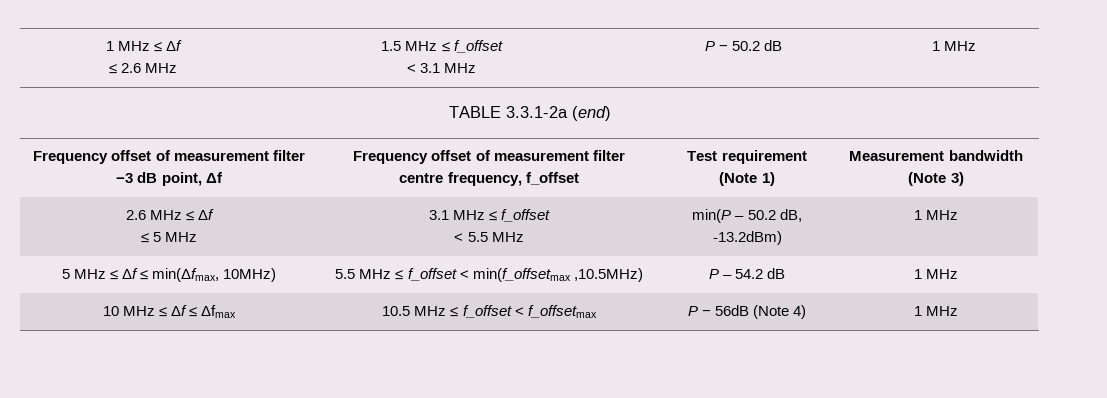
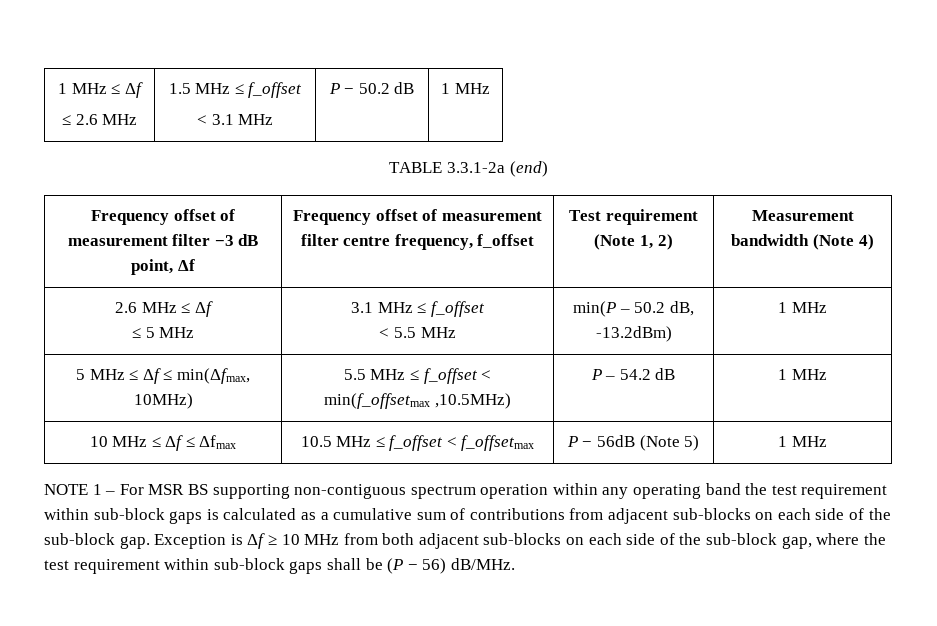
[761,172,775,186] 1) -> [640,234,673,250] 1, 2)
[950,172,964,186] 3) -> [858,234,874,250] 4)
[793,305,807,319] [913,306,959,316] 4) | 1 MHz -> [684,435,700,451] [778,436,827,447] [44,483,888,499] [44,508,891,524] [44,533,886,549] [44,558,515,574] 5) | 1 MHz // NOTE 1 – For MSR BS supporting non-contiguous spectrum operation within any operating band the test requirement within sub-block gaps is calculated as a cumulative sum of contributions from adjacent sub-blocks on each side of the sub-block gap. Exception is Δf ≥ 10 MHz from both adjacent sub-blocks on each side of the sub-block gap, where the test requirement within sub-block gaps shall be (P − 56) dB/MHz.

